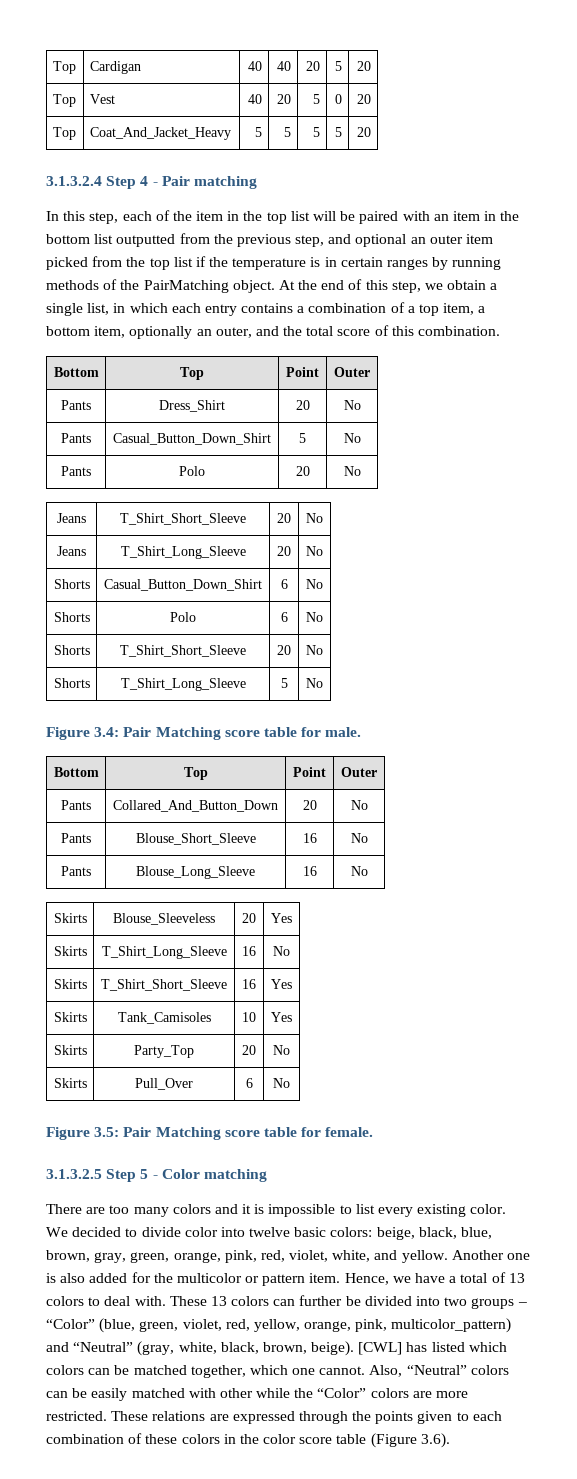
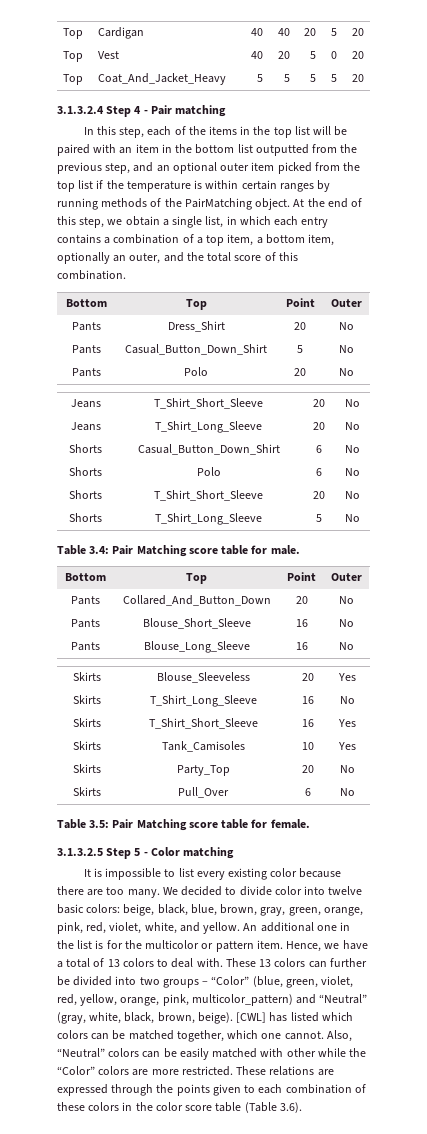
[196,211,224,221] item -> [208,126,237,135] items
[355,234,426,247] optional an -> [156,162,217,174] an optional
[324,257,337,267] in -> [205,180,239,189] within
[46,727,90,740] Figure -> [57,545,86,555] Table
[46,1127,90,1140] Figure -> [57,819,86,829] Table
[46,1204,252,1217] There are too many colors and it -> [83,869,91,877] It
[470,1204,507,1214] color. -> [270,868,342,878] [57,886,160,898] color because there are too many.
[451,1250,531,1260] [46,1273,128,1283] Another one is also added -> [243,922,351,932] [57,940,104,949] An additional one in the list is
[370,1433,417,1448] (Figure -> [244,1102,277,1113] (Table

